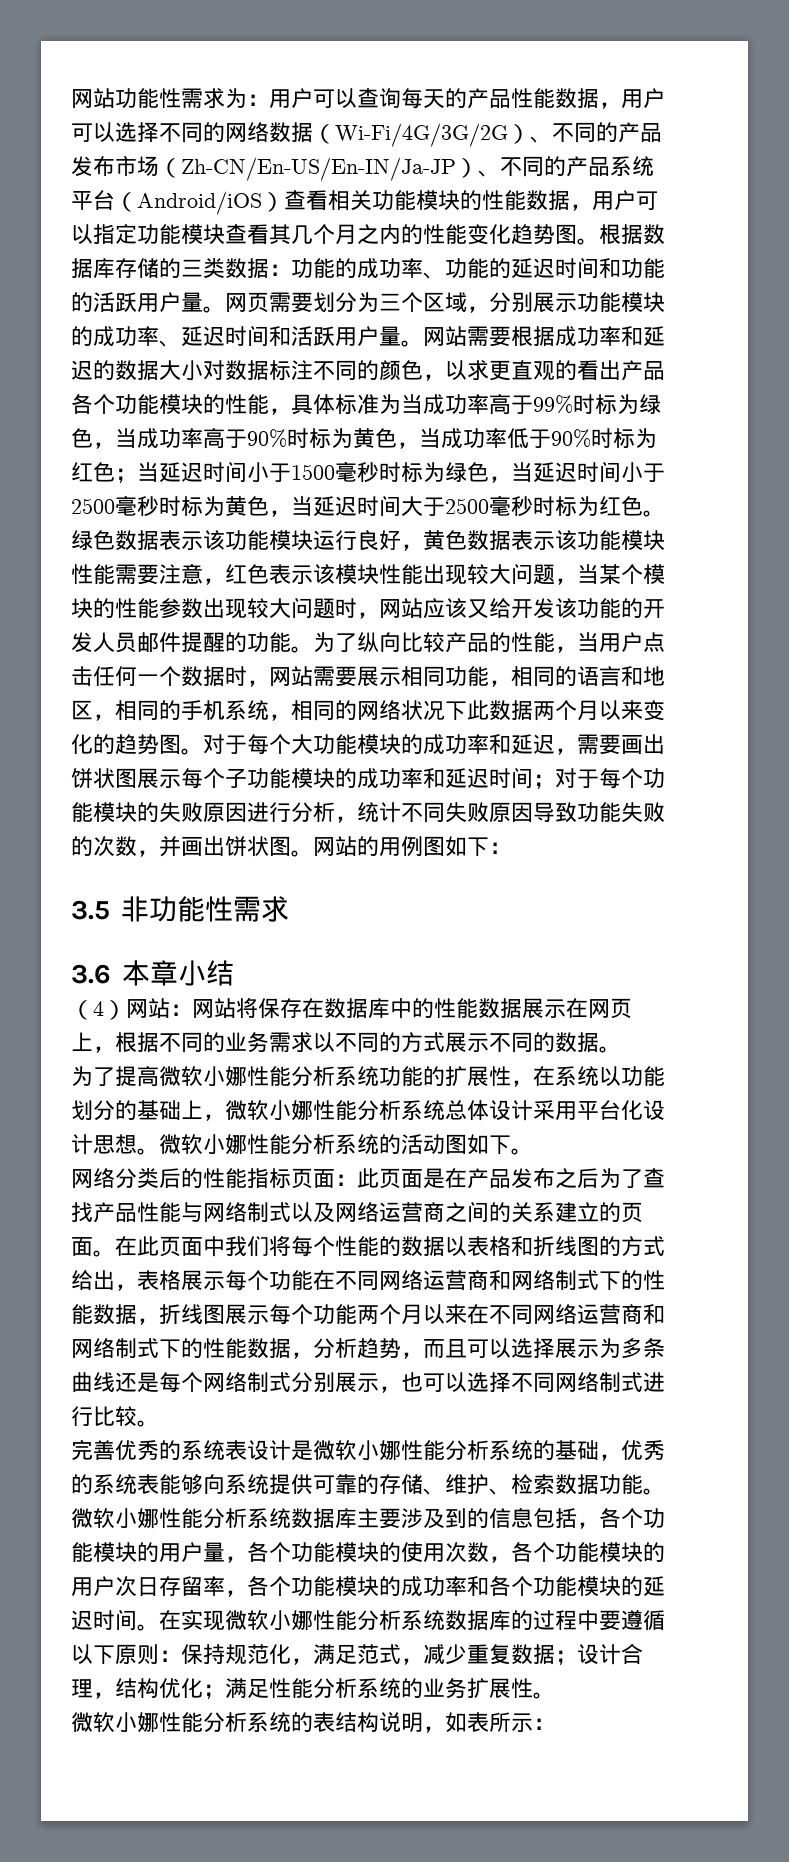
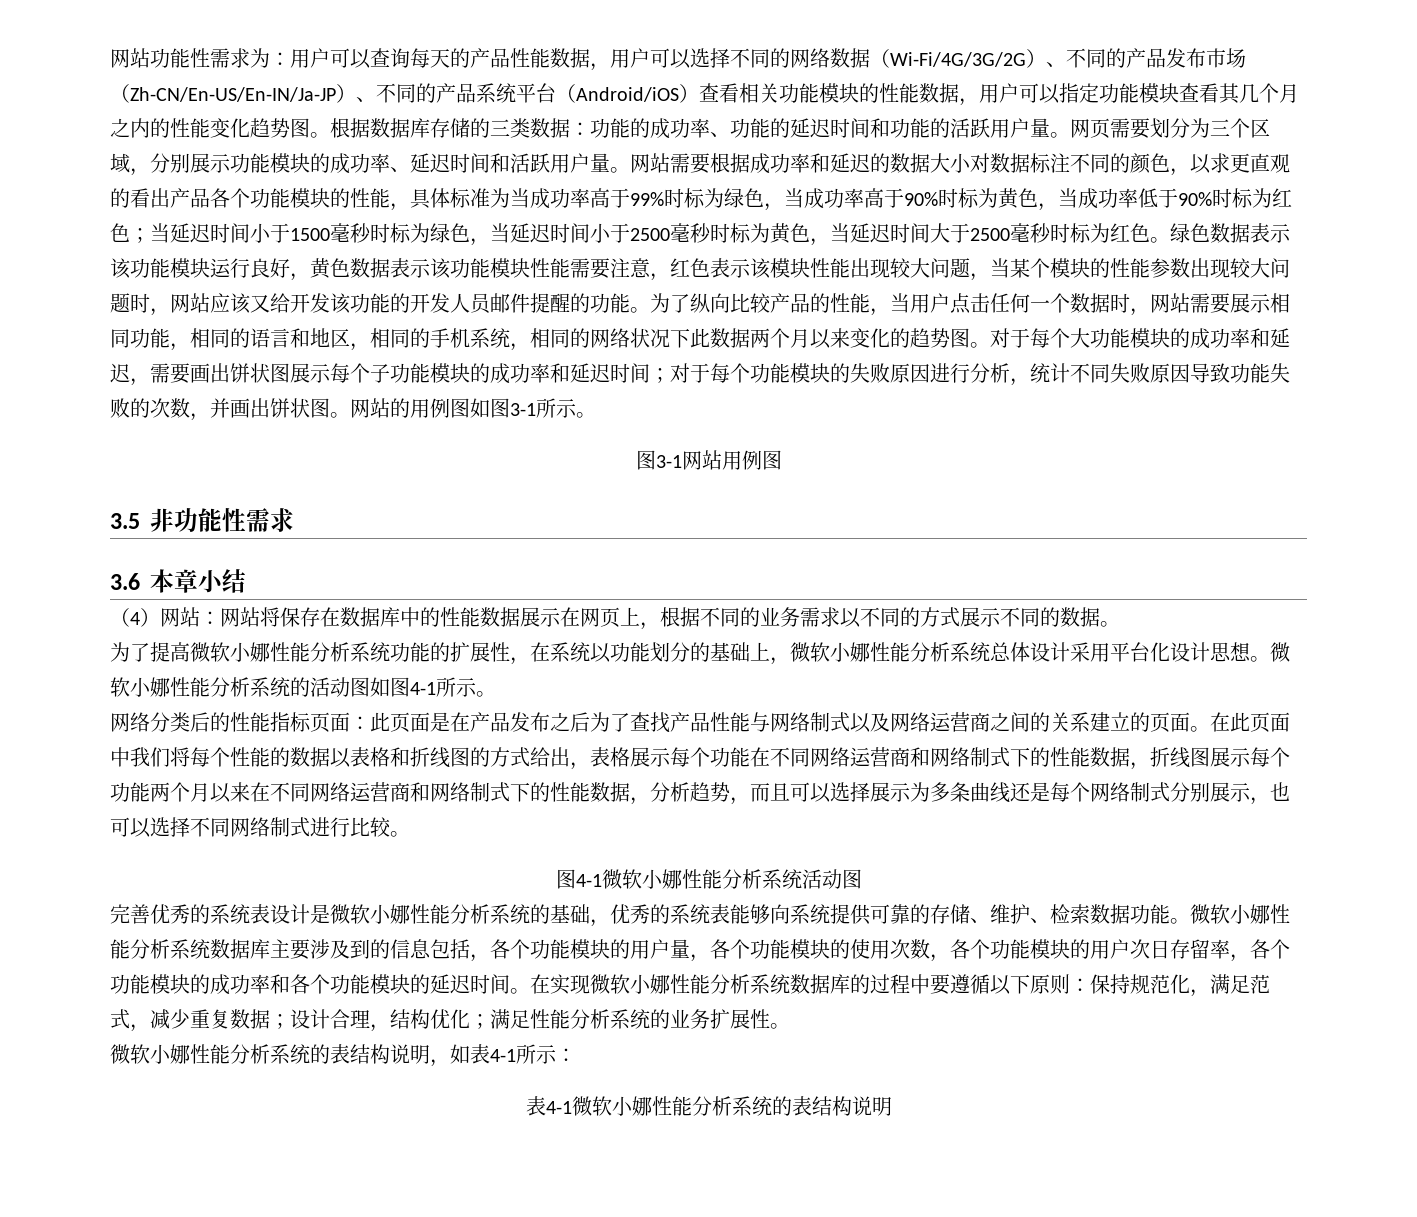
[467,837,511,856] 下： -> [490,398,596,418] [635,450,782,470] 图3-1所示。 // 图3-1网站用例图
[489,1135,511,1154] 下 -> [390,677,477,697] 图4-1所示
(159, 1423) none -> [555,869,862,889] // 图4-1微软小娜性能分析系统活动图
(489, 1722) none -> [490,1049,516,1062] 4-1
(555, 1724) none -> [525,1096,892,1116] // 表4-1微软小娜性能分析系统的表结构说明

